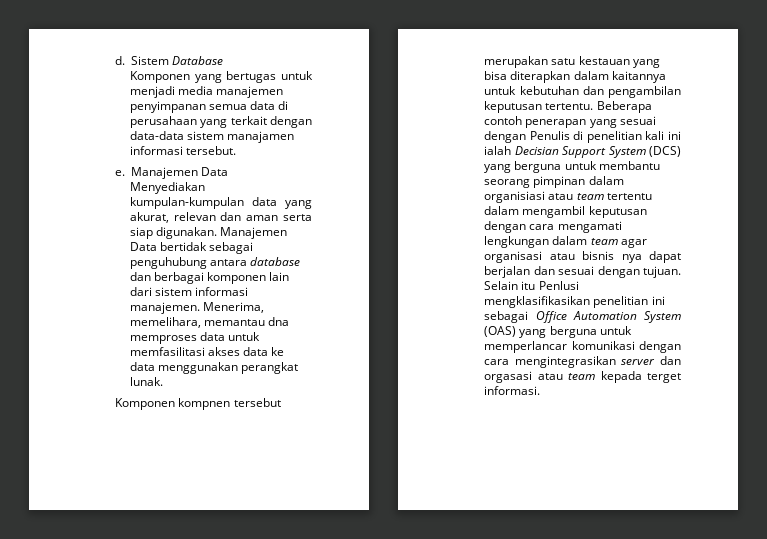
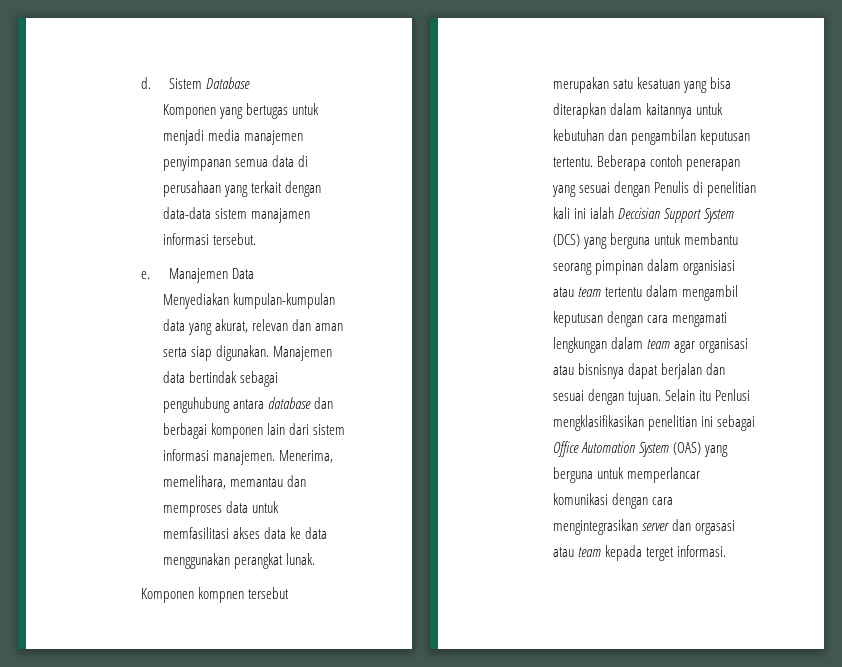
[129,242,208,251] Data bertidak -> [162,371,237,383] data bertindak
[268,317,290,326] dna -> [286,475,306,487] dan
[578,56,630,65] kestauan -> [636,77,680,89] kesatuan
[514,146,559,155] Decisian -> [617,207,660,219] Deccisian
[582,251,642,263] bisnis nya -> [577,363,624,379] bisnisnya

